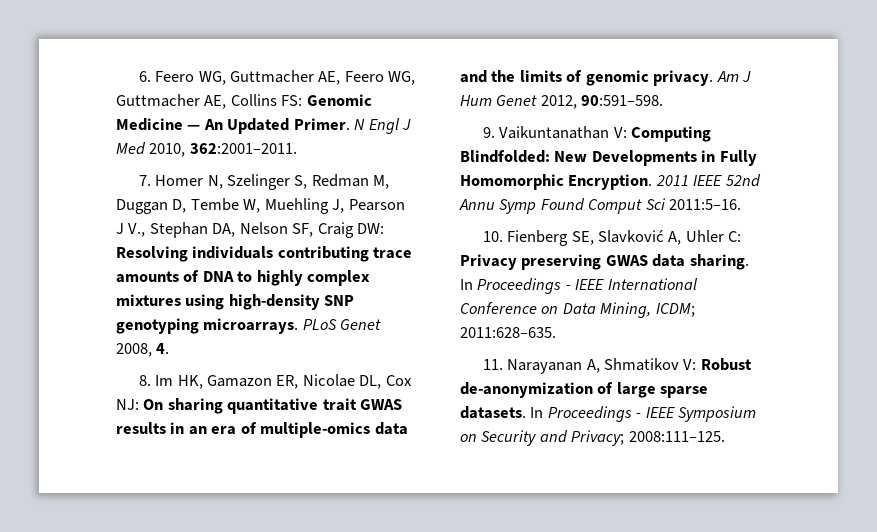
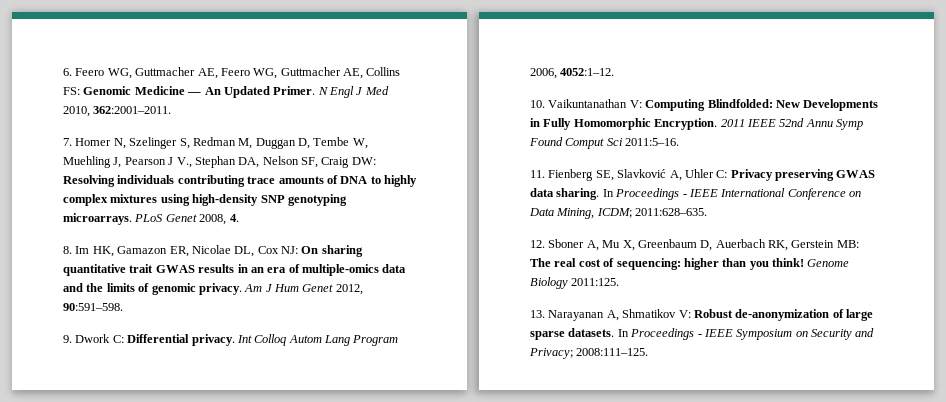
(495, 132) none -> [75,334,399,346] [530,68,615,79] [530,100,545,108] Dwork C: Differential privacy. Int Colloq Autom Lang Program 2006, 4052:1–12. // 10.
[482,231,503,242] 10. -> [530,170,545,178] 11.
[482,359,503,370] 11. -> [530,239,859,251] [530,258,850,270] [530,277,620,289] [530,310,545,318] 12. Sboner A, Mu X, Greenbaum D, Auerbach RK, Gerstein MB: The real cost of sequencing: higher than you think! Genome Biology 2011:125. // 13.

